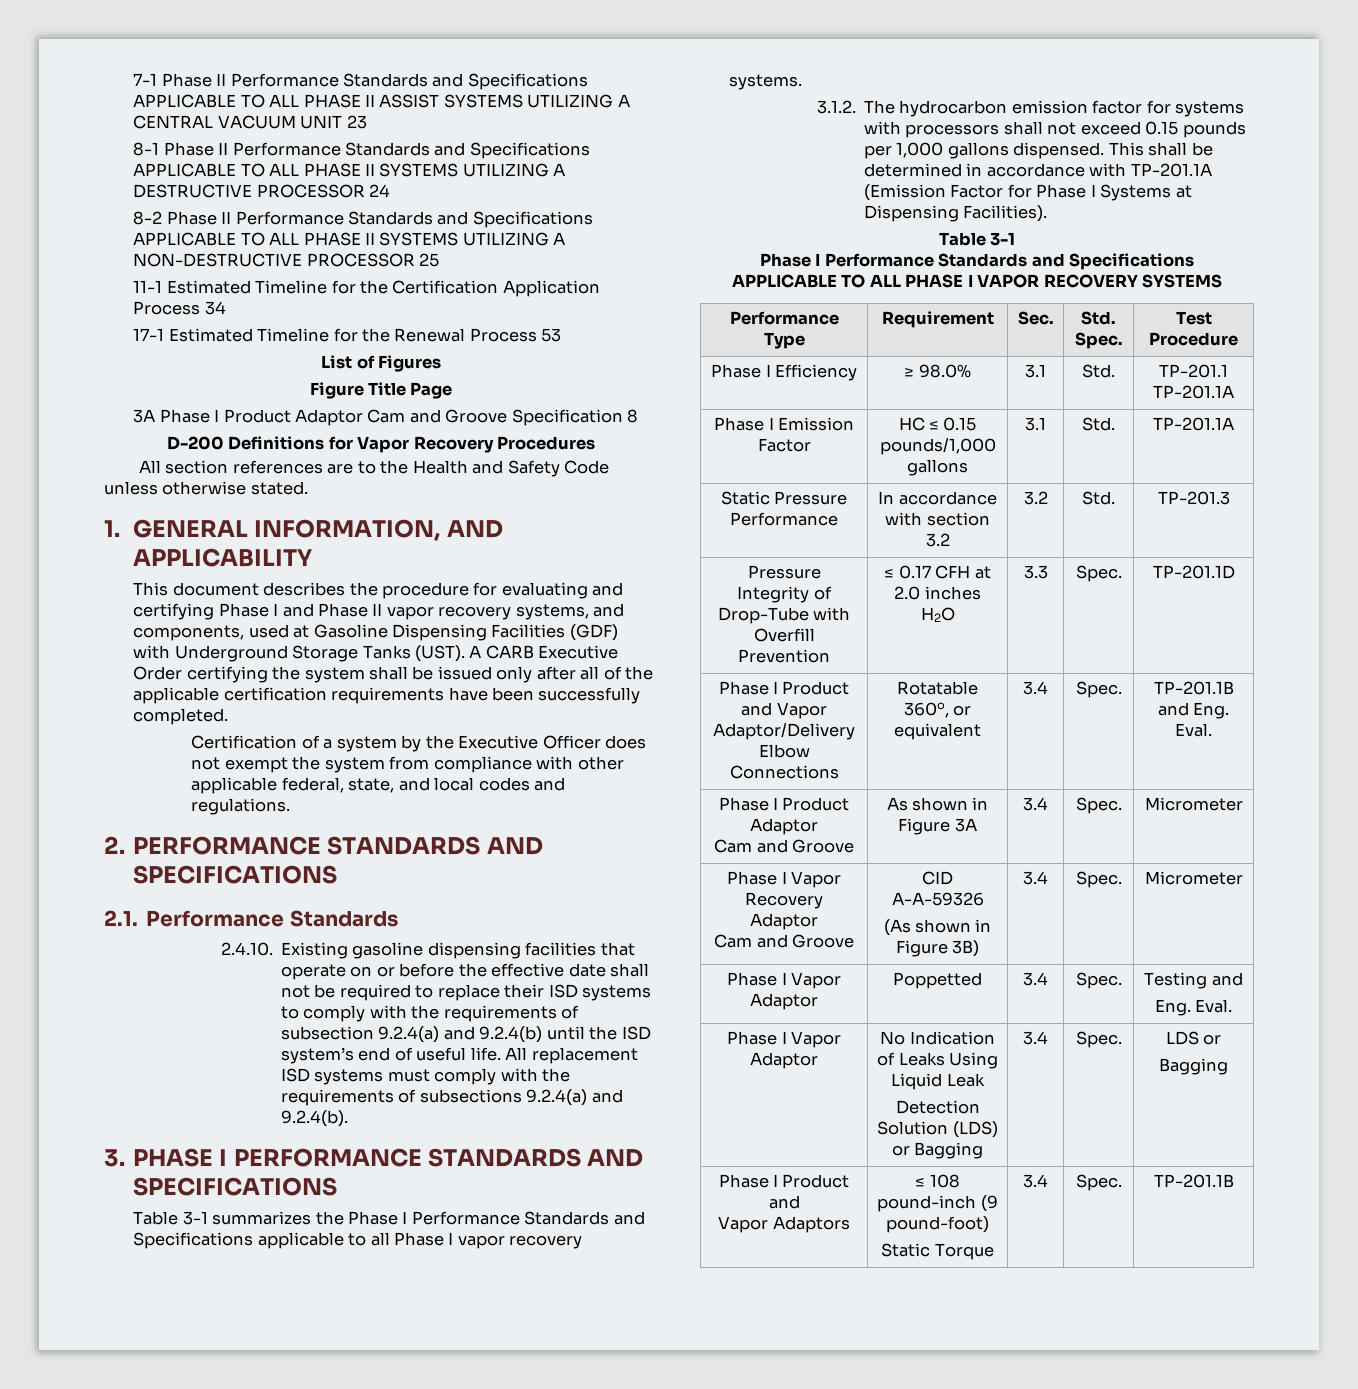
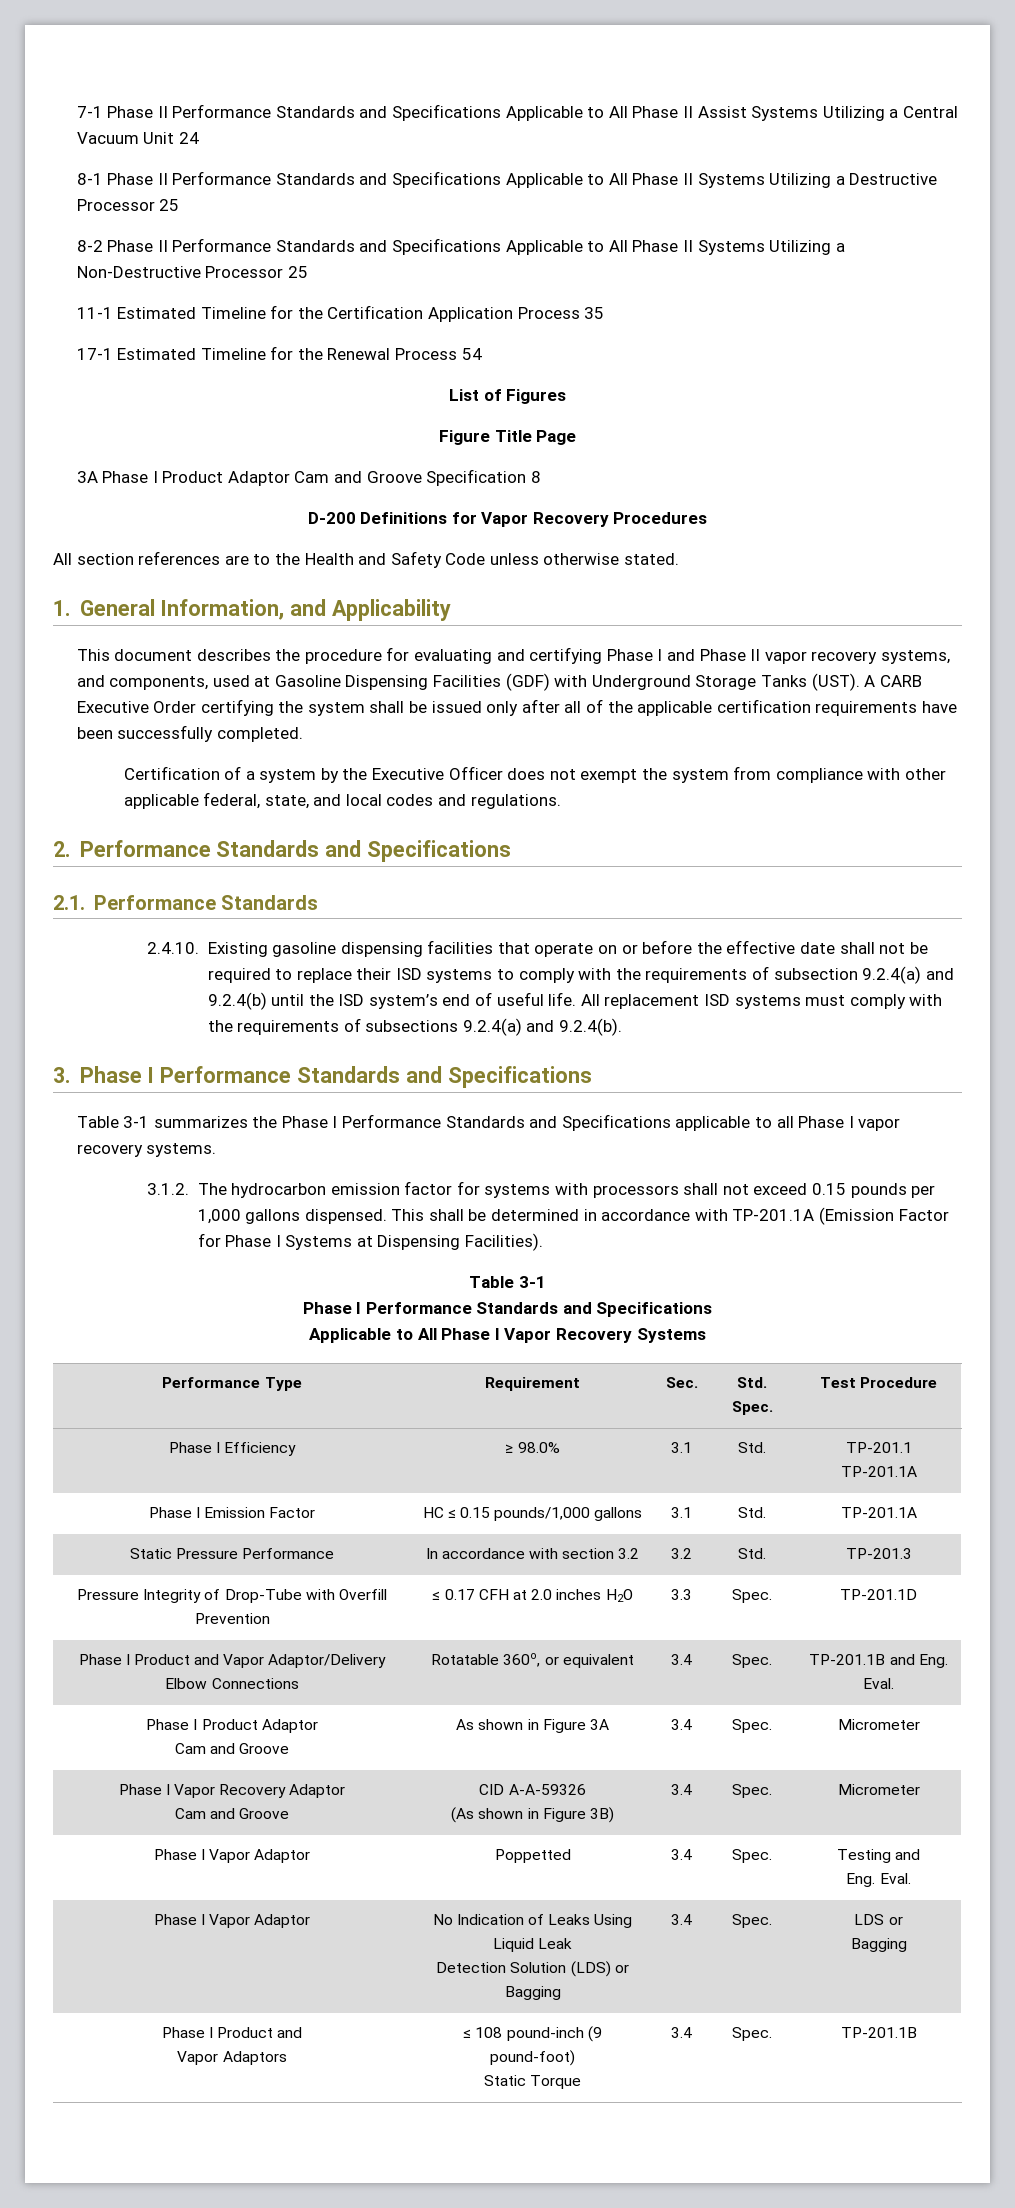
[133,94,630,108] [133,115,367,129] APPLICABLE TO ALL PHASE II ASSIST SYSTEMS UTILIZING A CENTRAL VACUUM UNIT 23 -> [505,106,958,121] [76,132,199,144] Applicable to All Phase II Assist Systems Utilizing a Central Vacuum Unit 24
[133,163,566,177] [133,184,391,198] APPLICABLE TO ALL PHASE II SYSTEMS UTILIZING A DESTRUCTIVE PROCESSOR 24 -> [505,173,938,188] [76,199,180,211] Applicable to All Phase II Systems Utilizing a Destructive Processor 25
[133,232,566,246] [133,253,415,267] APPLICABLE TO ALL PHASE II SYSTEMS UTILIZING A NON-DESTRUCTIVE PROCESSOR -> [505,240,845,255] [76,266,284,278] Applicable to All Phase II Systems Utilizing a Non-Destructive Processor
[204,301,226,315] 34 -> [584,307,605,319] 35
[541,328,562,342] 53 -> [461,348,482,360] 54
[133,519,503,541] [133,548,313,567] GENERAL INFORMATION, AND APPLICABILITY -> [79,599,451,621] General Information, and Applicability
[133,836,543,855] [133,865,338,884] PERFORMANCE STANDARDS AND SPECIFICATIONS -> [79,840,511,862] Performance Standards and Specifications
[133,1148,644,1167] [133,1177,338,1196] PHASE I PERFORMANCE STANDARDS AND SPECIFICATIONS -> [79,1066,592,1088] Phase I Performance Standards and Specifications
[731,274,1223,288] APPLICABLE TO ALL PHASE I VAPOR RECOVERY SYSTEMS -> [309,1328,706,1343] Applicable to All Phase I Vapor Recovery Systems

